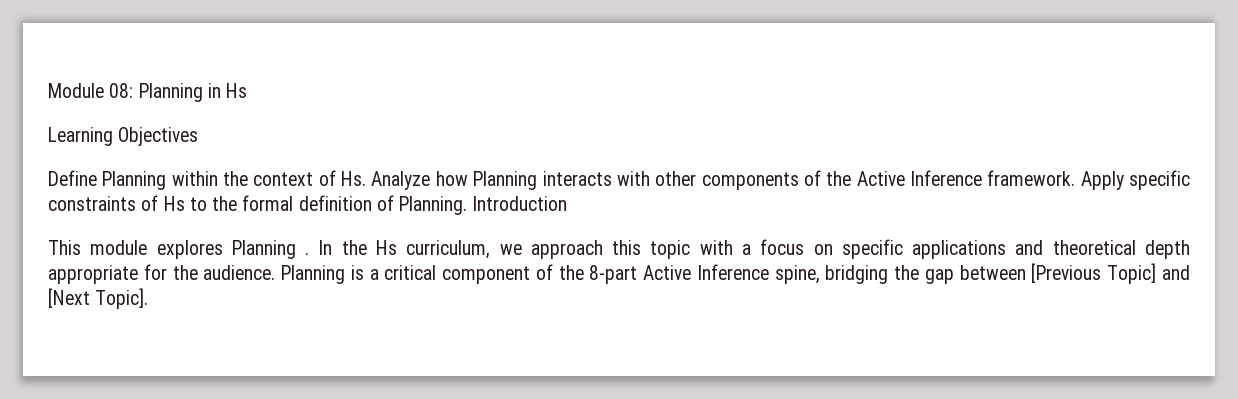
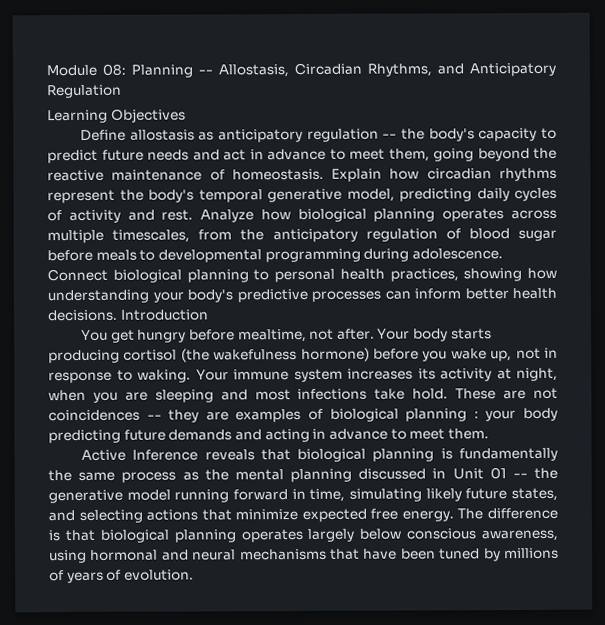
[207,83,248,98] [48,127,199,146] [48,170,1190,190] [48,195,568,215] [48,239,1191,259] [48,263,1191,284] [48,288,149,309] in Hs // Learning Objectives // Define Planning within the context of Hs. Analyze how Planning interacts with other components of the Active Inference framework. Apply specific constraints of Hs to the formal definition of Planning. Introduction // This module explores Planning . In the Hs curriculum, we approach this topic with a focus on specific applications and theoretical depth appropriate for the audience. Planning is a critical component of the 8-part Active Inference spine, bridging the gap between [Previous Topic] and [Next Topic]. -> [198,62,556,78] [47,84,122,99] [47,108,186,124] [79,127,558,143] [47,147,557,164] [47,167,557,182] [47,187,557,204] [47,208,557,224] [47,228,557,244] [47,248,503,263] [47,267,557,283] [47,287,557,304] [47,309,209,322] [80,328,492,343] [48,347,558,364] [48,367,558,384] [48,387,559,403] [48,407,559,423] [48,428,489,444] [80,447,558,463] [48,467,559,483] [48,487,558,504] [48,507,558,523] [48,528,558,543] [49,547,559,564] [49,569,194,584] -- Allostasis, Circadian Rhythms, and Anticipatory Regulation // Learning Objectives // Define allostasis as anticipatory regulation -- the body's capacity to predict future needs and act in advance to meet them, going beyond the reactive maintenance of homeostasis. Explain how circadian rhythms represent the body's temporal generative model, predicting daily cycles of activity and rest. Analyze how biological planning operates across multiple timescales, from the anticipatory regulation of blood sugar before meals to developmental programming during adolescence. Connect biological planning to personal health practices, showing how understanding your body's predictive processes can inform better health decisions. Introduction // You get hungry before mealtime, not after. Your body starts producing cortisol (the wakefulness hormone) before you wake up, not in response to waking. Your immune system increases its activity at night, when you are sleeping and most infections take hold. These are not coincidences -- they are examples of biological planning : your body predicting future demands and acting in advance to meet them. // Active Inference reveals that biological planning is fundamentally the same process as the mental planning discussed in Unit 01 -- the generative model running forward in time, simulating likely future states, and selecting actions that minimize expected free energy. The difference is that biological planning operates largely below conscious awareness, using hormonal and neural mechanisms that have been tuned by millions of years of evolution.

